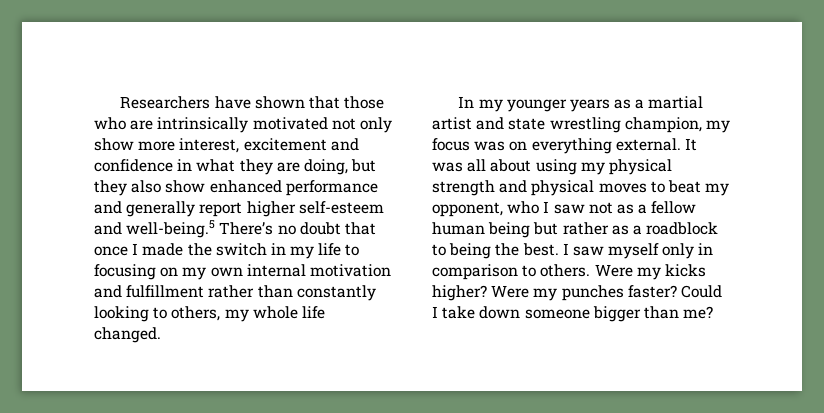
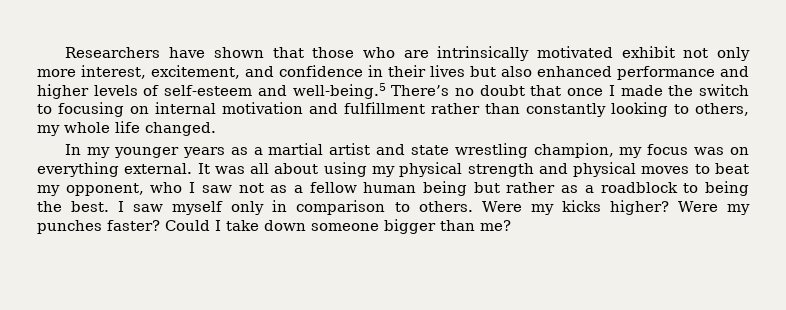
(328, 123) none -> [621,46,675,58] exhibit
[94,138,134,151] show -> (750, 54) none
[243,138,327,151] excitement -> [151,65,240,79] excitement,
[196,159,377,175] [94,180,378,196] [94,201,296,217] what they are doing, but they also show enhanced performance and generally report higher -> [388,65,749,80] [37,84,160,99] their lives but also enhanced performance and higher levels of
[270,243,342,259] in my life -> (749, 90) none
[182,267,243,280] my own -> (149, 110) none

